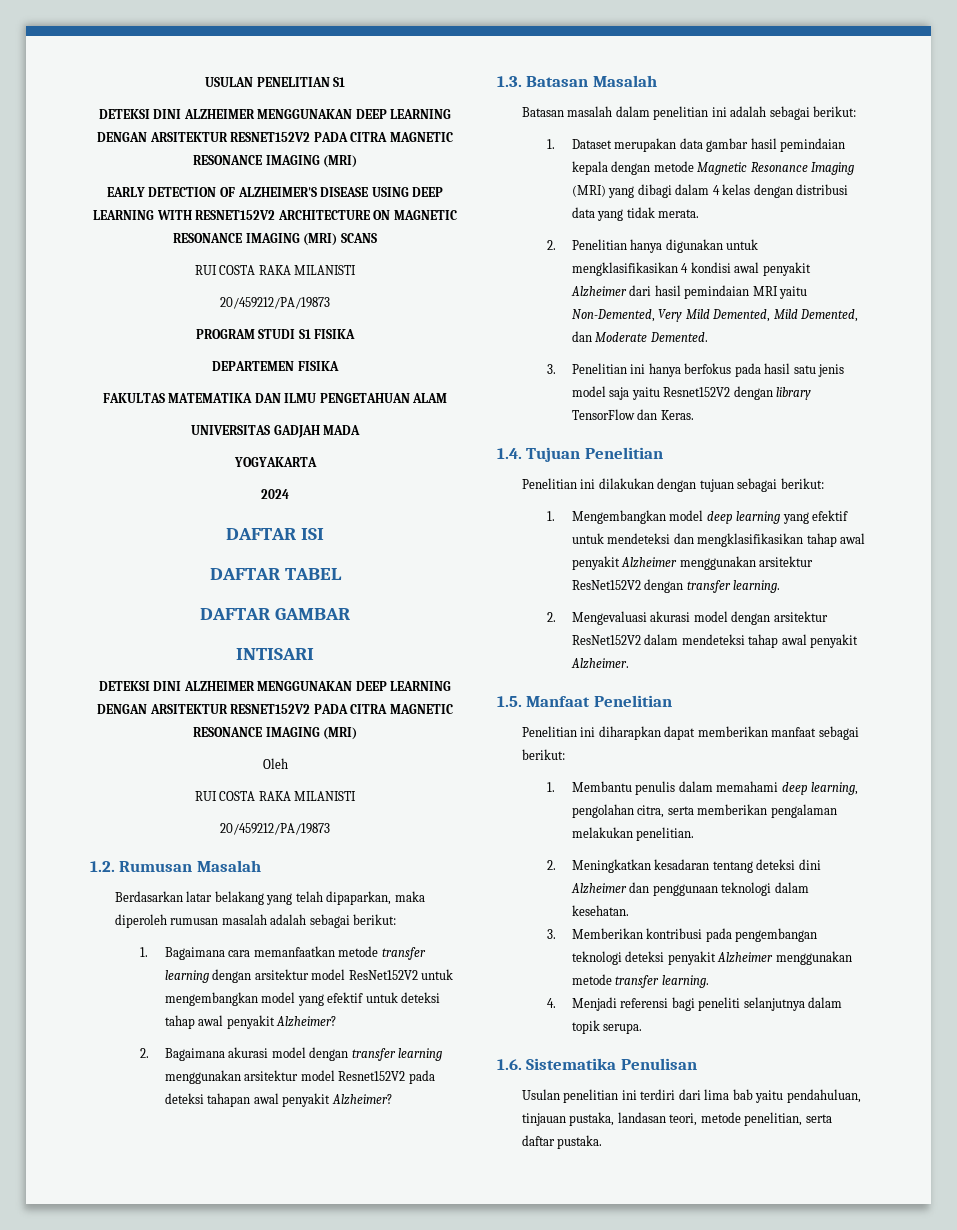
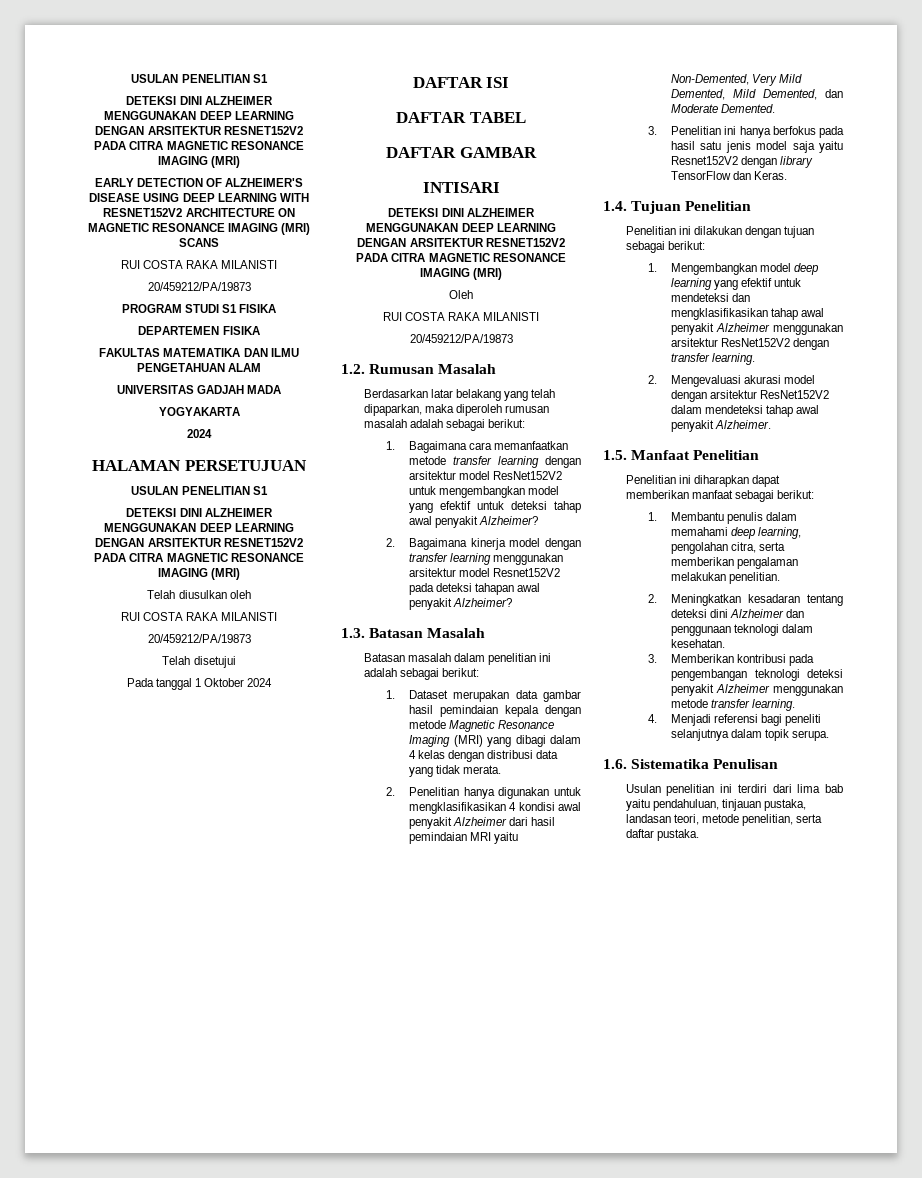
(289, 494) none -> [92,460,307,471] [131,486,268,495] [126,508,273,517] [104,523,294,532] [95,538,303,547] [94,553,304,562] [157,568,241,580] [147,590,251,599] [120,612,278,621] [147,634,251,643] [162,656,236,668] [126,678,273,690] // HALAMAN PERSETUJUAN // USULAN PENELITIAN S1 // DETEKSI DINI ALZHEIMER MENGGUNAKAN DEEP LEARNING DENGAN ARSITEKTUR RESNET152V2 PADA CITRA MAGNETIC RESONANCE IMAGING (MRI) // Telah diusulkan oleh // RUI COSTA RAKA MILANISTI // 20/459212/PA/19873 // Telah disetujui // Pada tanggal 1 Oktober 2024
[228,1047,269,1058] akurasi -> [470,538,506,550] kinerja

